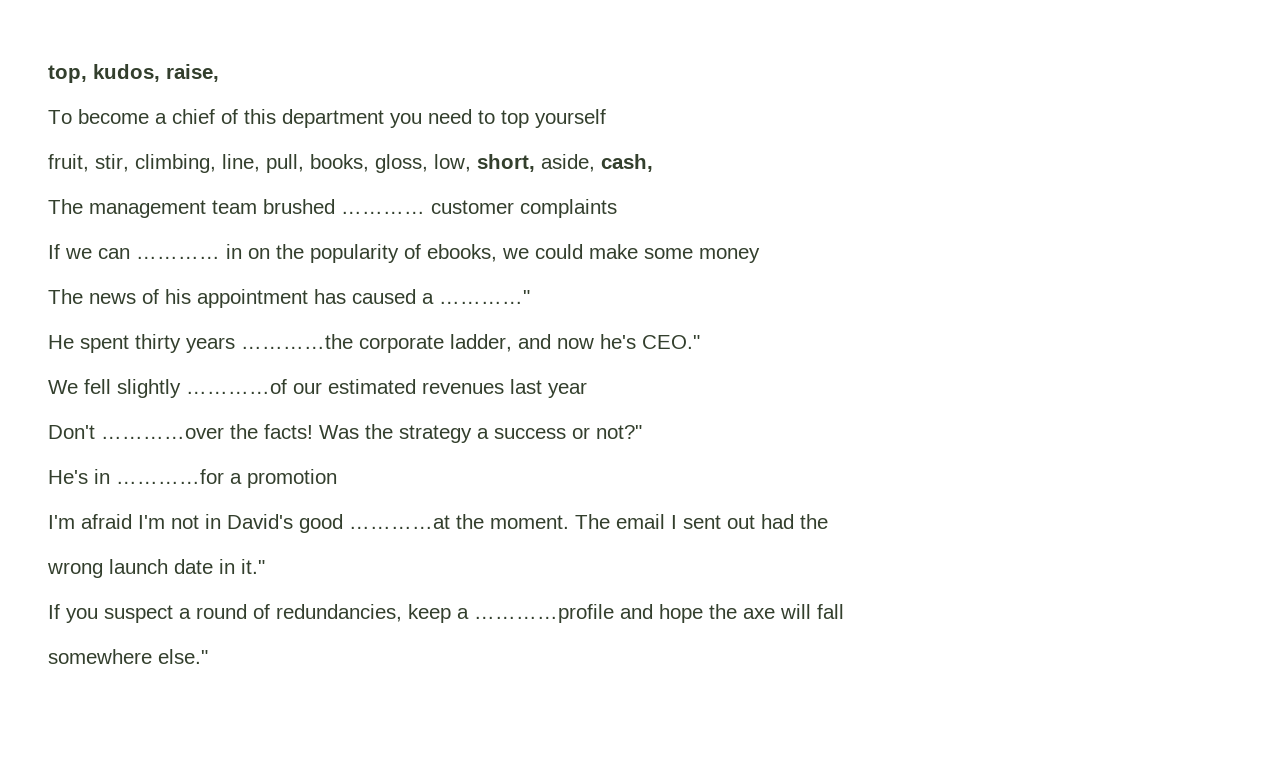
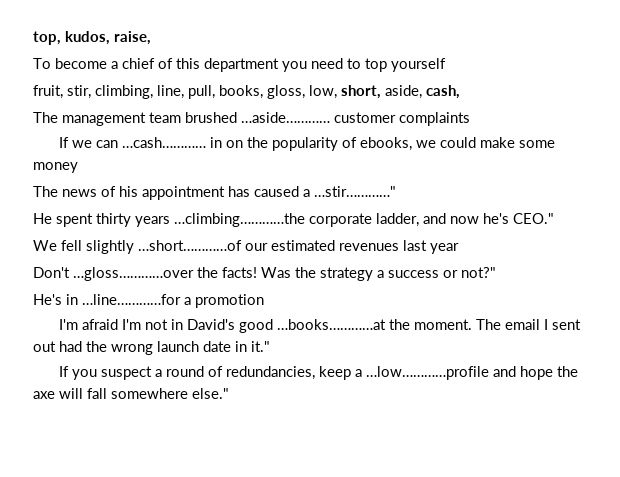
[341,211,425,214] ………… -> [241,112,330,123] …aside…………
[136,256,220,259] ………… -> [121,137,206,148] …cash…………
[439,290,530,304] …………" -> [314,186,396,197] …stir…………"
[241,334,353,349] …………the -> [174,213,305,227] …climbing…………the
[186,379,287,394] …………of -> [138,240,242,251] …short…………of
[101,427,224,439] …………over -> [73,267,194,281] …gloss…………over
[116,469,224,484] …………for -> [82,294,181,305] …line…………for
[349,515,450,529] …………at -> [276,319,386,330] …books…………at
(828, 521) // -> (107, 346) none
[474,604,614,623] …………profile -> [365,366,489,380] …low…………profile
(844, 611) // -> (107, 393) none

